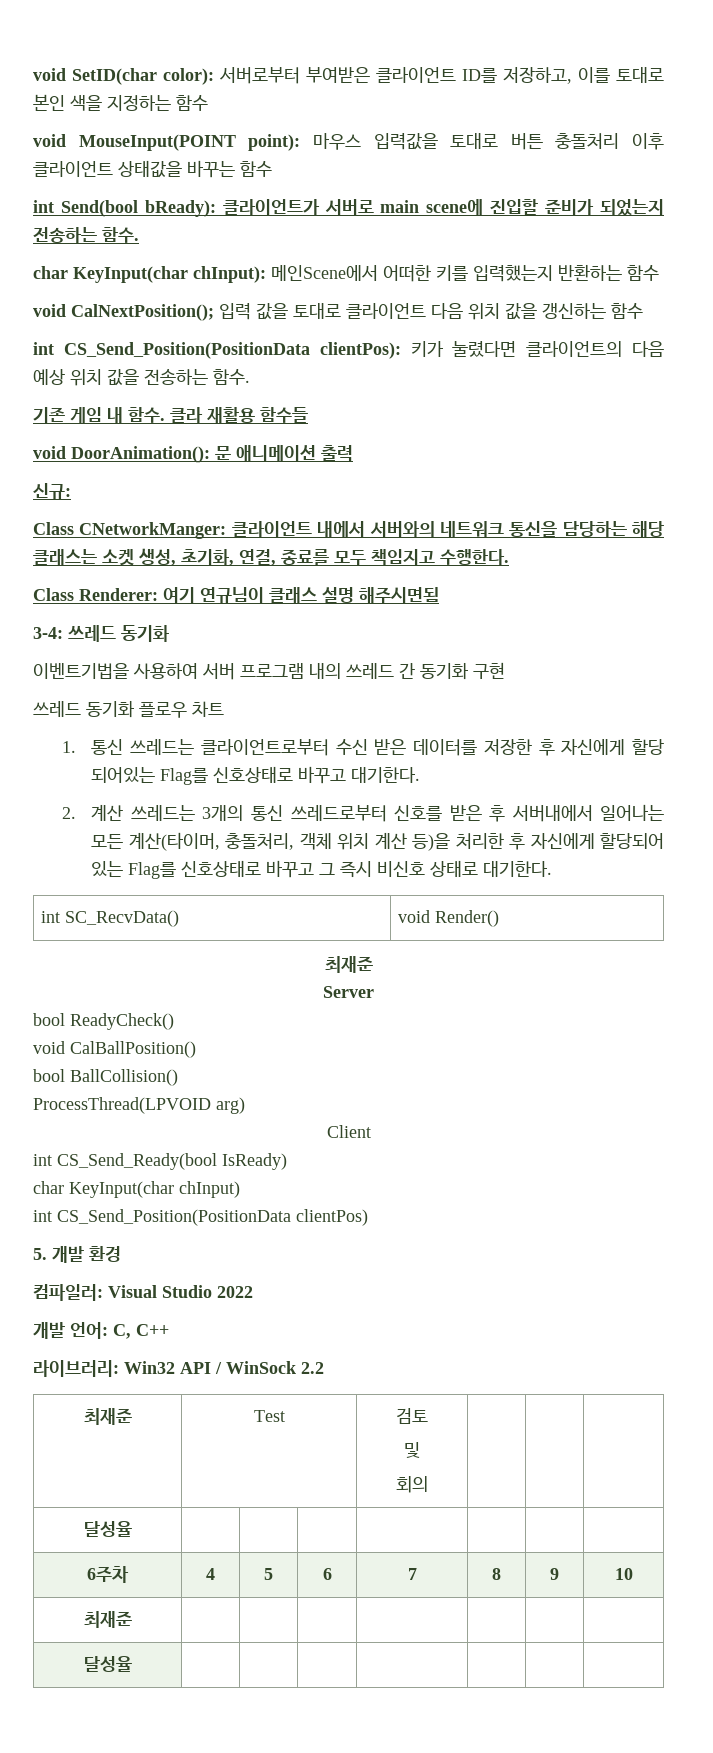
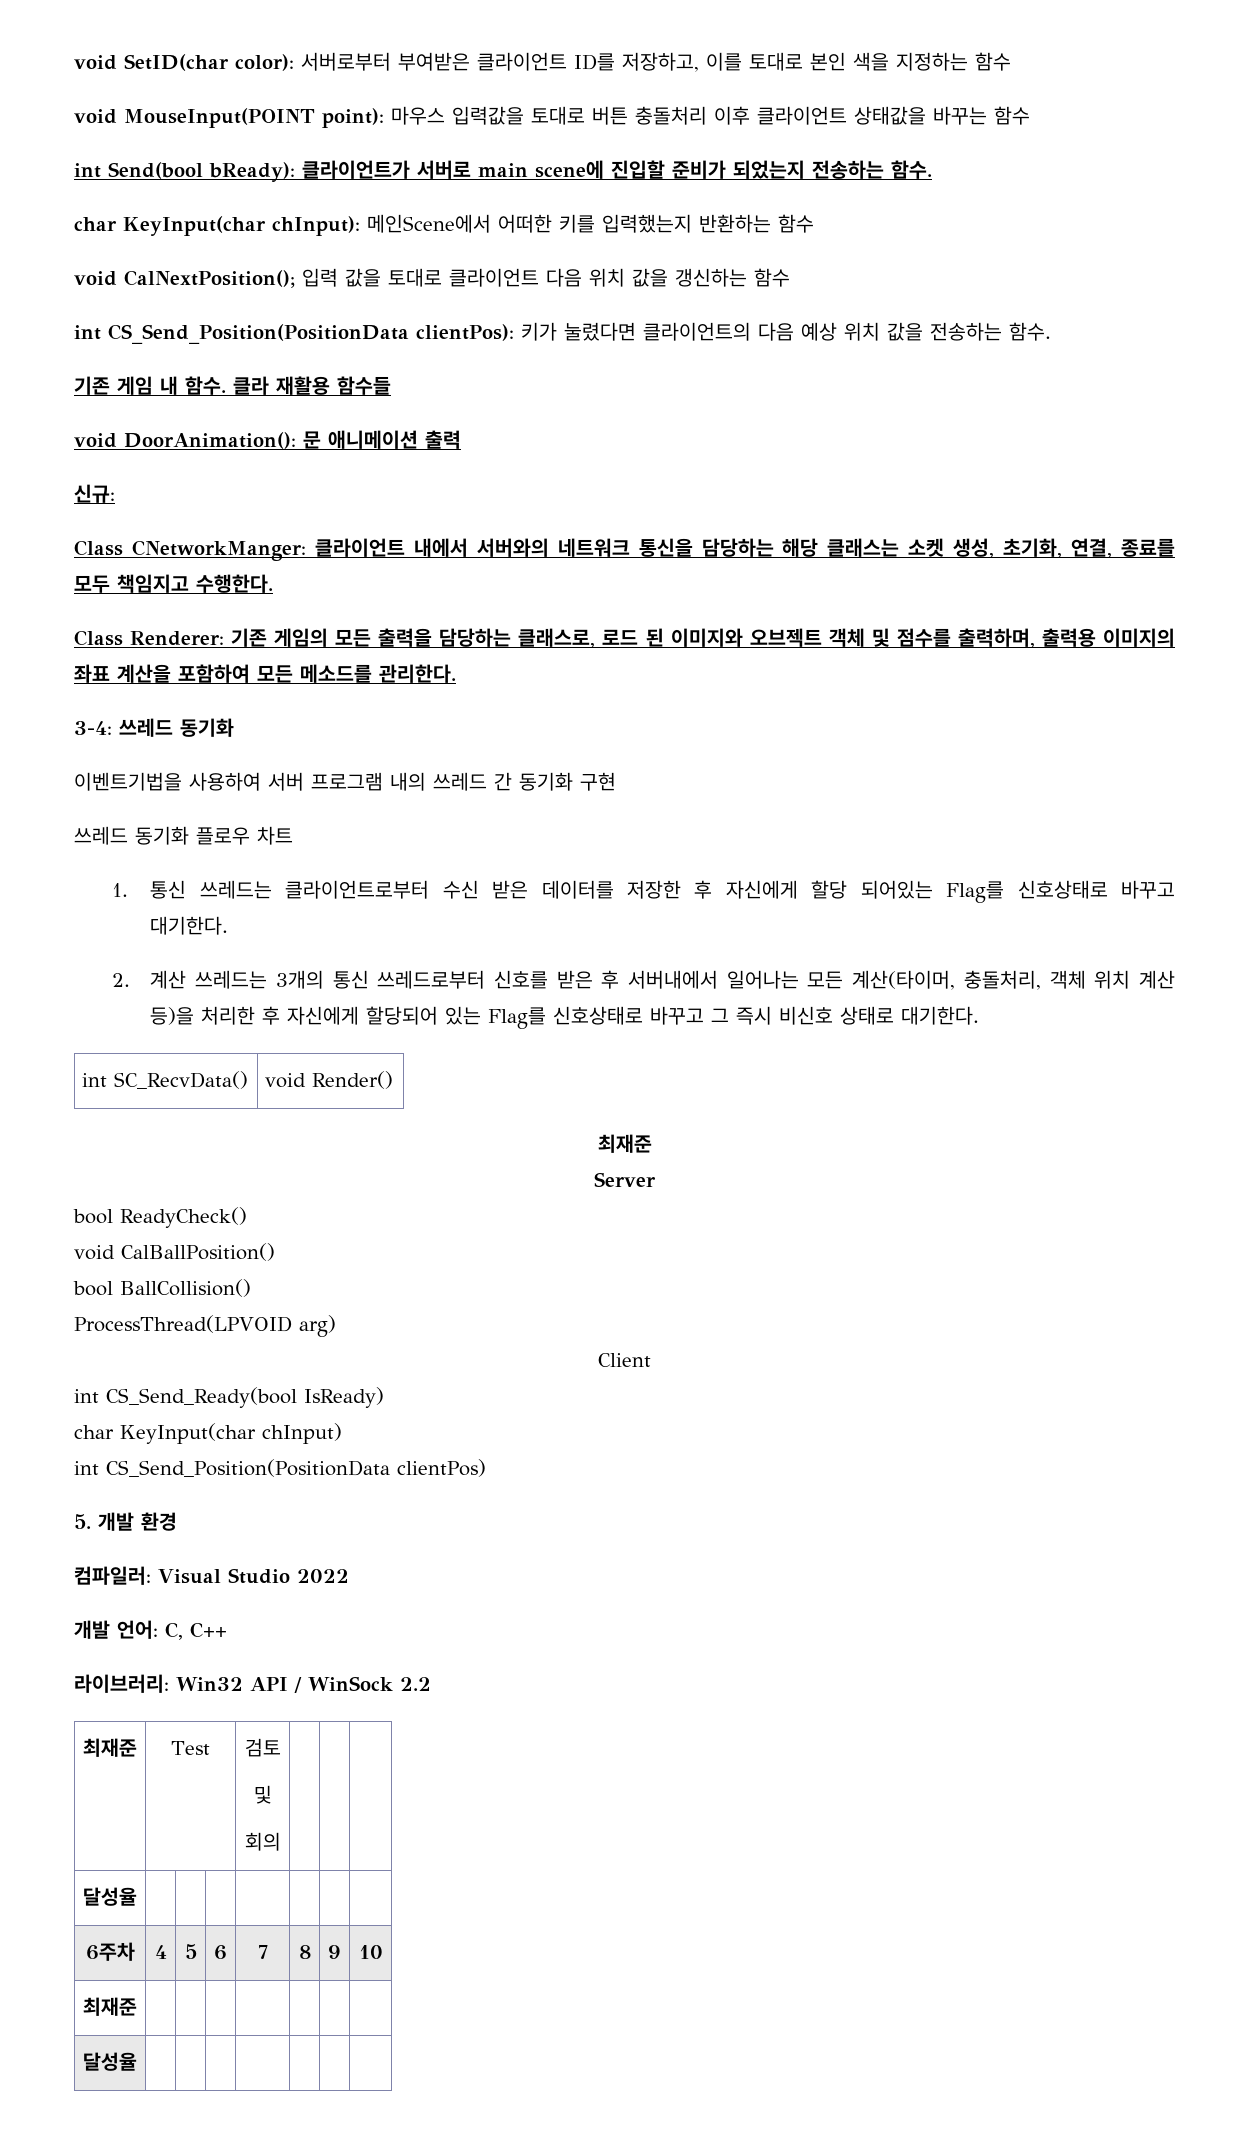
[163,587,439,604] 여기 연규님이 클래스 설명 해주시면됨 -> [231,628,1175,648] [74,664,456,683] 기존 게임의 모든 출력을 담당하는 클래스로, 로드 된 이미지와 오브젝트 객체 및 점수를 출력하며, 출력용 이미지의 좌표 계산을 포함하여 모든 메소드를 관리한다.

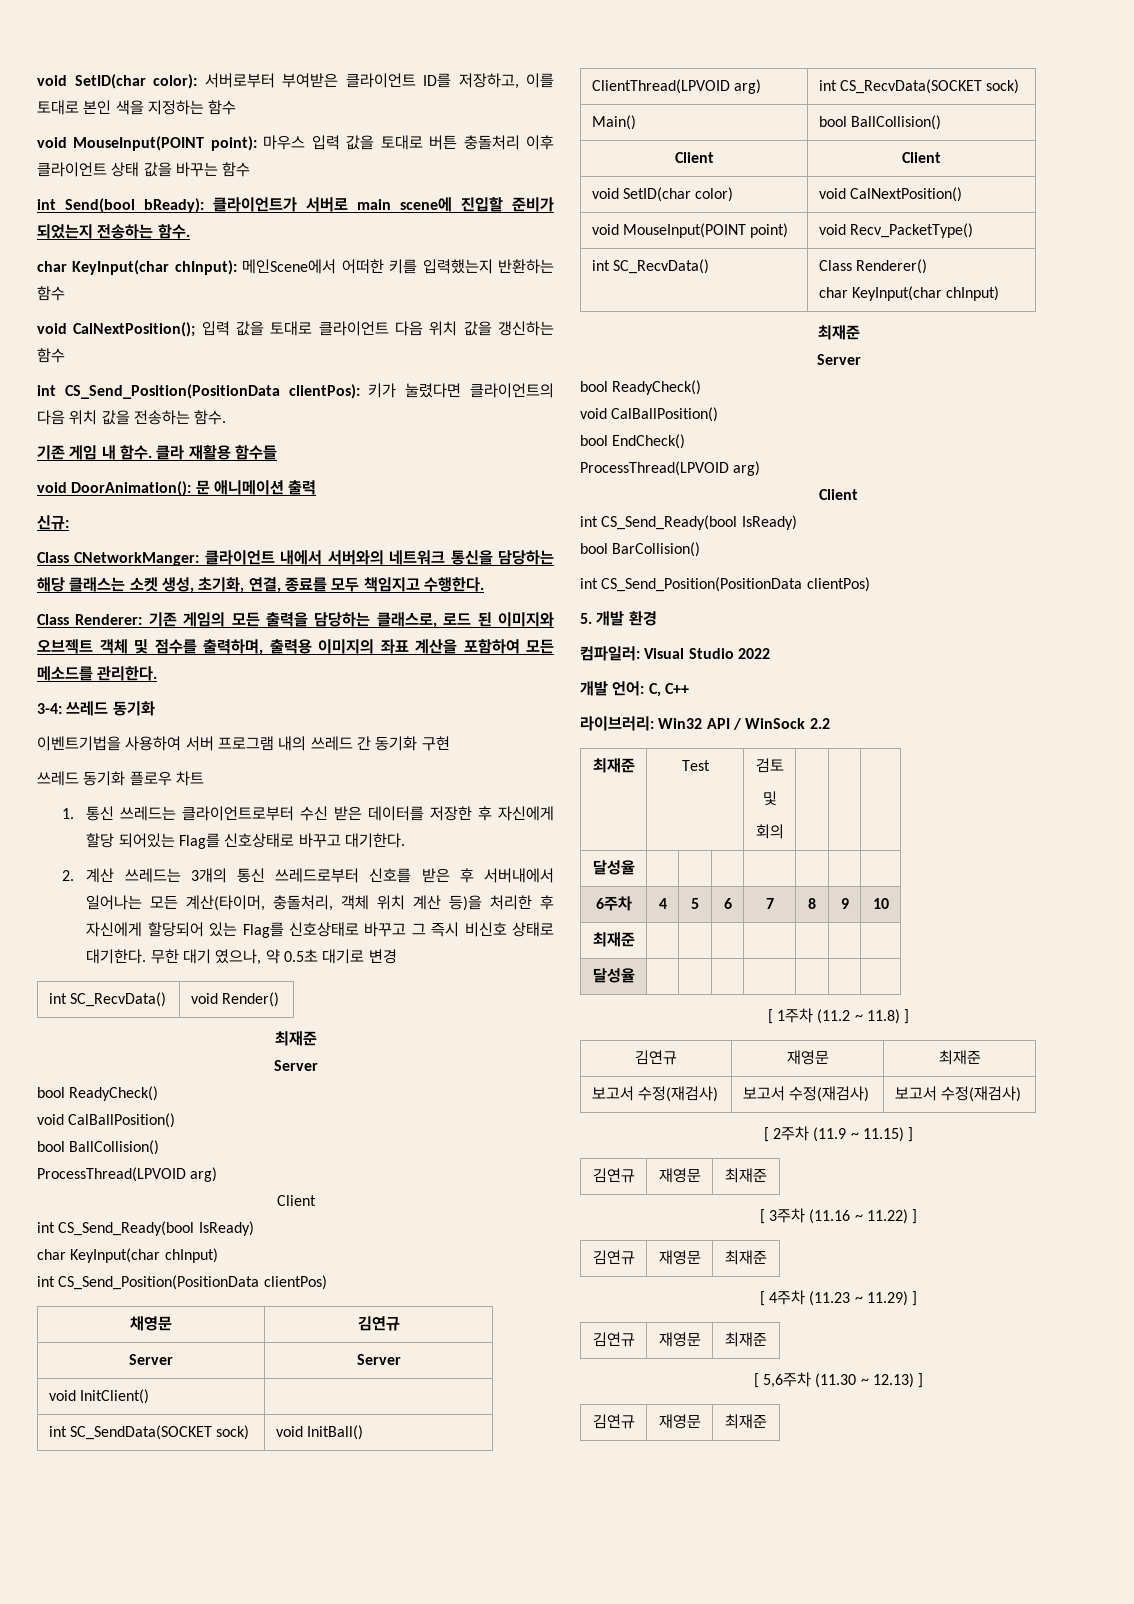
[452,106,524,125] 입력값을 -> [311,135,375,150] 입력 값을
[854,106,926,125] 상태값을 -> [111,162,172,177] 상태 값을
[800,322,837,341] 예상 -> (65, 417) none
(980, 1015) none -> [150,949,397,965] 무한 대기 였으나, 약 0.5초 대기로 변경
(486, 1468) none -> [130,1316,172,1331] [357,1316,400,1331] [129,1354,173,1365] [356,1354,401,1365] [48,1389,149,1404] [48,1425,250,1440] [275,1425,363,1440] [591,79,761,94] [818,79,1020,94] [591,115,636,130] [818,115,941,130] [674,152,714,163] [902,152,941,163] [591,187,734,202] [818,187,962,202] [591,223,789,238] [818,223,973,238] [591,259,709,274] [818,259,927,274] [818,286,1000,301] [817,325,860,340] [816,354,861,365] [580,380,702,395] [580,407,719,422] [580,434,686,449] [580,461,761,476] [819,489,858,500] [580,515,797,530] [580,542,701,557] [580,577,870,592] // 채영문 | 김연규 // Server | Server // void InitClient() | // int SC_SendData(SOCKET sock) | void InitBall() // ClientThread(LPVOID arg) | int CS_RecvData(SOCKET sock) // Main() | bool BallCollision() // Client | Client // void SetID(char color) | void CalNextPosition() // void MouseInput(POINT point) | void Recv_PacketType() // int SC_RecvData() | Class Renderer() // char KeyInput(char chInput) // 최재준 // Server // bool ReadyCheck() // void CalBallPosition() // bool EndCheck() // ProcessThread(LPVOID arg) // Client // int CS_Send_Ready(bool IsReady) // bool BarCollision() // int CS_Send_Position(PositionData clientPos)
(137, 2061) none -> [767,1008,910,1024] [635,1050,677,1065] [786,1050,829,1065] [938,1050,981,1065] [591,1086,718,1102] [742,1086,869,1102] [894,1086,1021,1102] [763,1126,914,1142] [592,1168,635,1183] [658,1168,701,1183] [725,1168,767,1183] [759,1208,918,1224] [592,1250,635,1265] [658,1250,701,1265] [725,1250,767,1265] [759,1290,918,1306] [592,1332,635,1347] [658,1332,701,1347] [725,1332,767,1347] [753,1372,924,1388] [592,1414,635,1429] [658,1414,701,1429] [725,1414,767,1429] // [ 1주차 (11.2 ~ 11.8) ] // 김연규 | 재영문 | 최재준 // 보고서 수정(재검사) | 보고서 수정(재검사) | 보고서 수정(재검사) // [ 2주차 (11.9 ~ 11.15) ] // 김연규 | 재영문 | 최재준 // [ 3주차 (11.16 ~ 11.22) ] // 김연규 | 재영문 | 최재준 // [ 4주차 (11.23 ~ 11.29) ] // 김연규 | 재영문 | 최재준 // [ 5,6주차 (11.30 ~ 12.13) ] // 김연규 | 재영문 | 최재준

